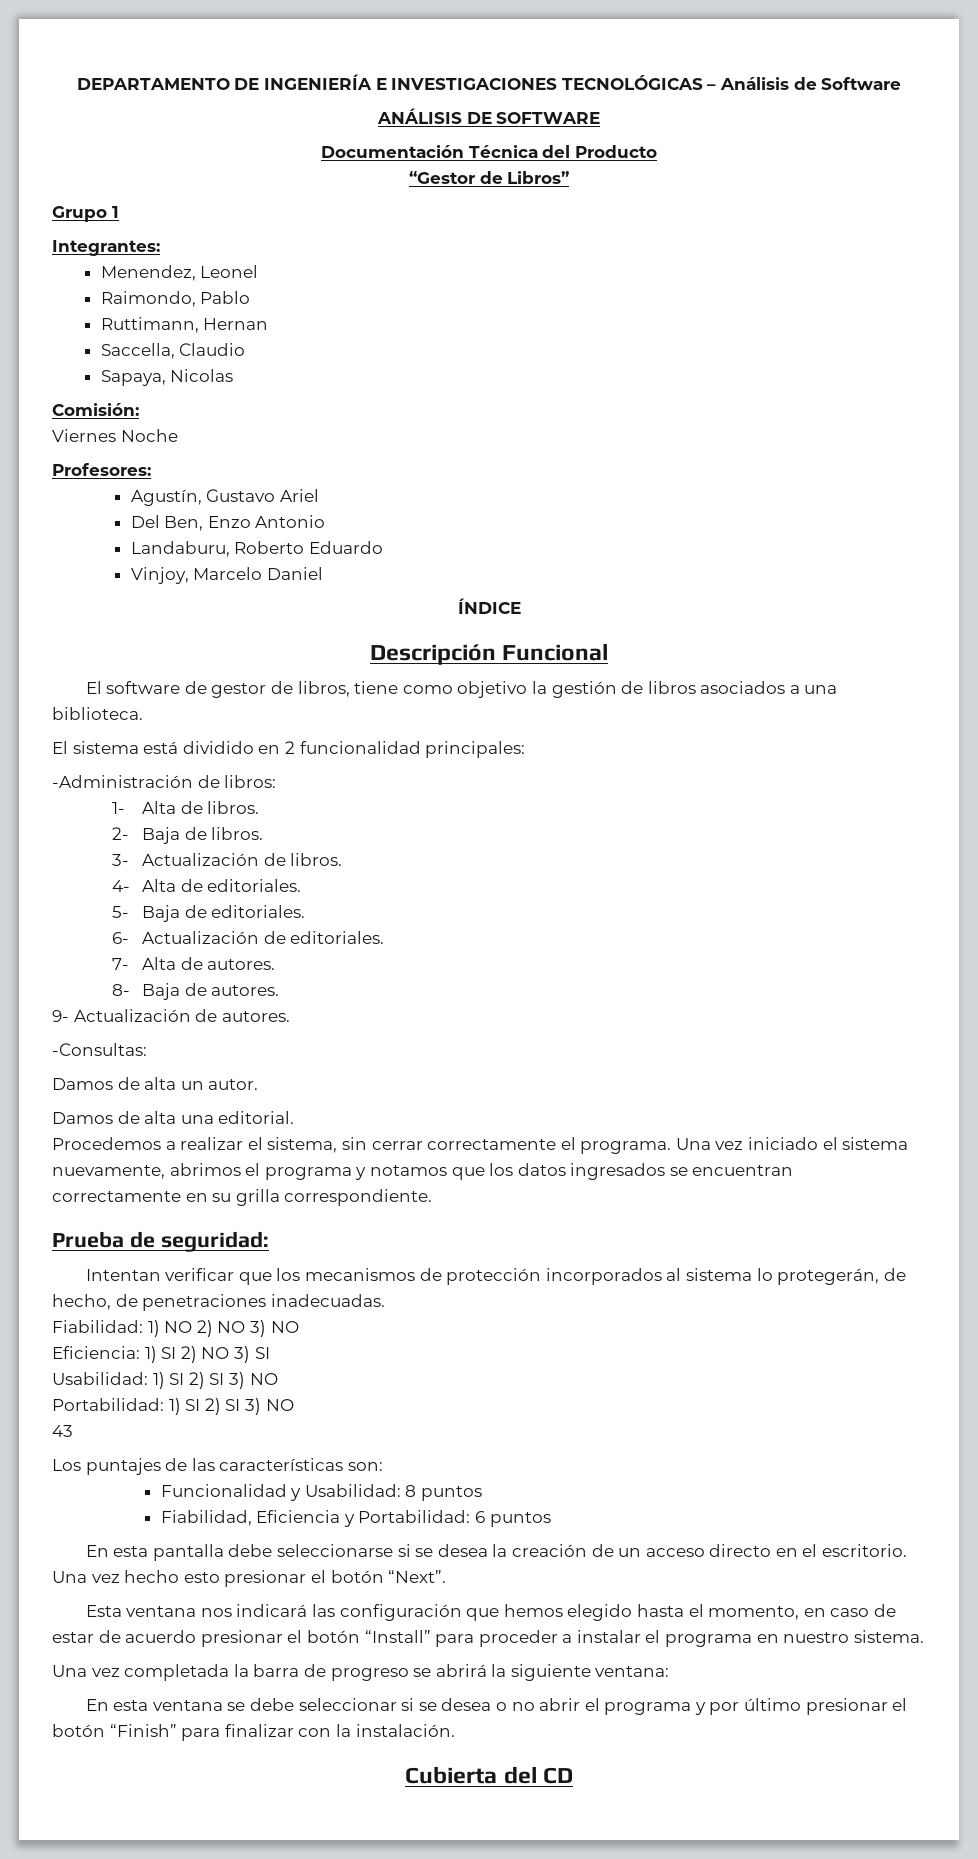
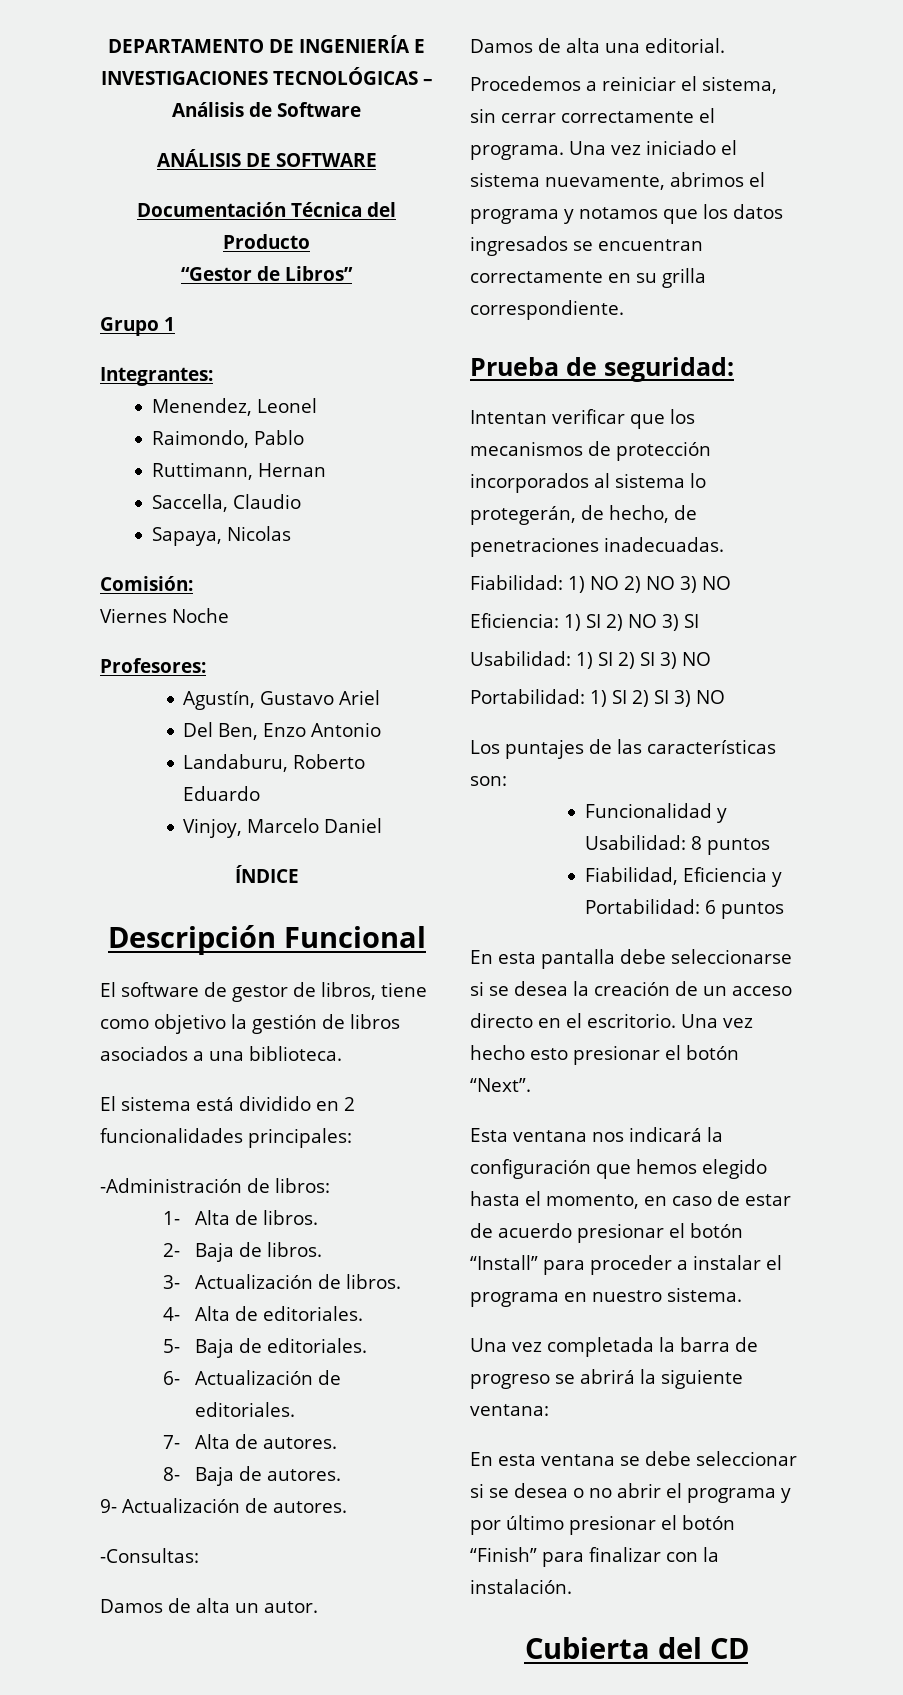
[299,741,421,754] funcionalidad -> [100,1128,243,1143] funcionalidades
[180,1137,244,1150] realizar -> [602,76,676,91] reiniciar
[52,1425,73,1437] // 43 -> (725, 697) none
[311,1604,335,1617] las -> [707,1127,723,1142] la

